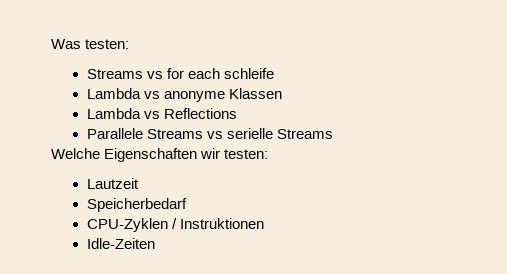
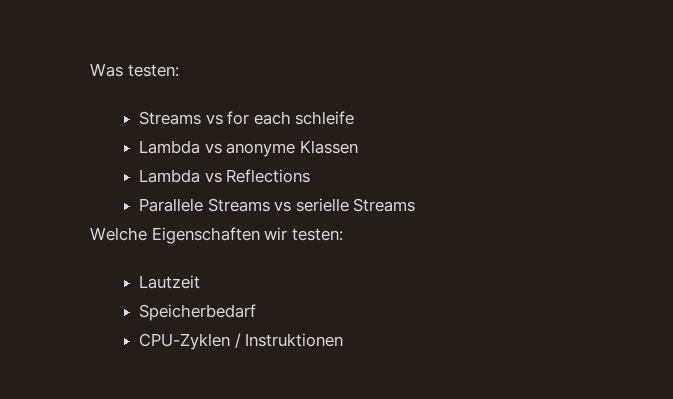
[86,238,155,249] // Idle-Zeiten -> (344, 340) none

